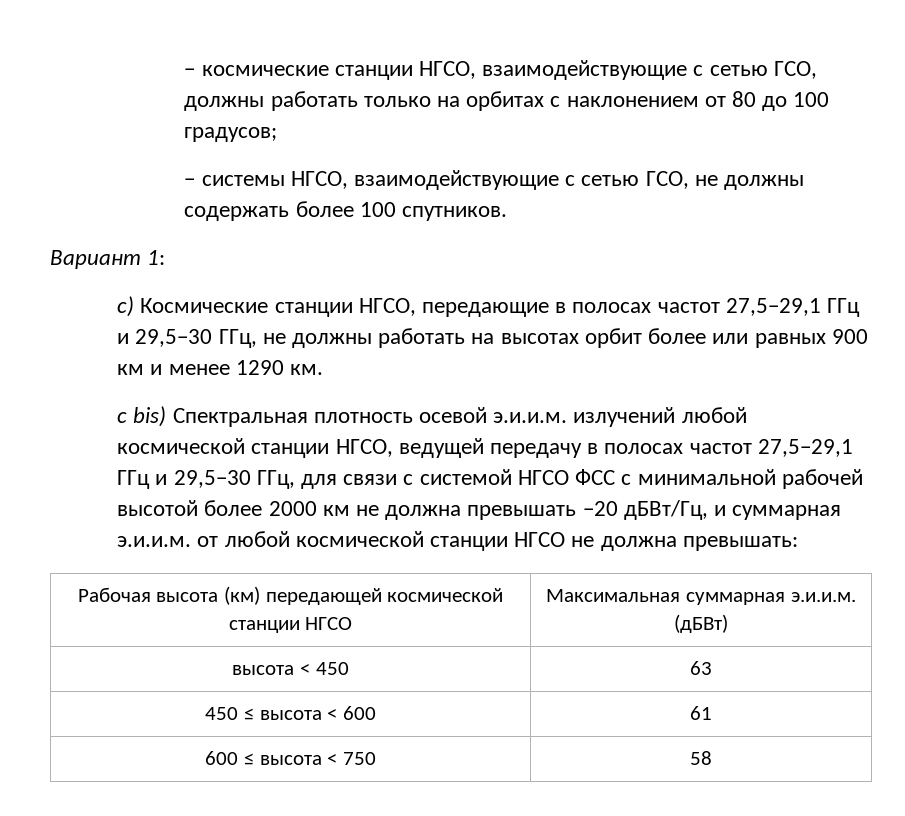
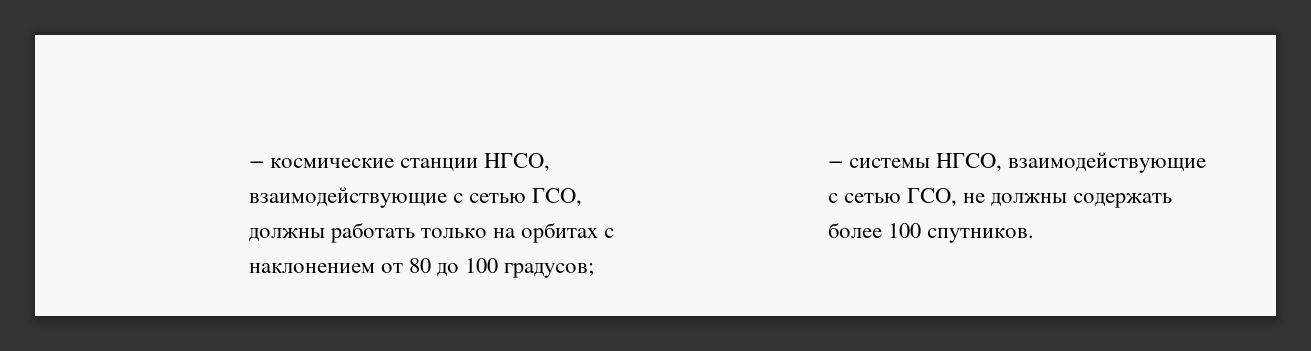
[50,250,166,269] [117,296,861,317] [117,328,868,348] [117,360,324,375] [117,406,747,427] [117,438,853,458] [117,469,863,489] [117,500,842,520] [117,531,798,551] [77,586,504,605] [228,617,353,633] [546,589,856,605] [674,614,728,633] [232,662,349,675] [690,661,712,675] [205,706,376,720] [690,706,712,720] [205,751,376,765] [690,751,712,765] // Вариант 1: // c) Космические станции НГСО, передающие в полосах частот 27,5−29,1 ГГц и 29,5−30 ГГц, не должны работать на высотах орбит более или равных 900 км и менее 1290 км. // c bis) Спектральная плотность осевой э.и.и.м. излучений любой космической станции НГСО, ведущей передачу в полосах частот 27,5−29,1 ГГц и 29,5−30 ГГц, для связи с системой НГСО ФСС с минимальной рабочей высотой более 2000 км не должна превышать −20 дБВт/Гц, и суммарная э.и.и.м. от любой космической станции НГСО не должна превышать: // Рабочая высота (км) передающей космической станции НГСО | Максимальная суммарная э.и.и.м. (дБВт) // высота < 450 | 63 // 450 ≤ высота < 600 | 61 // 600 ≤ высота < 750 | 58 -> (1034, 235) none

